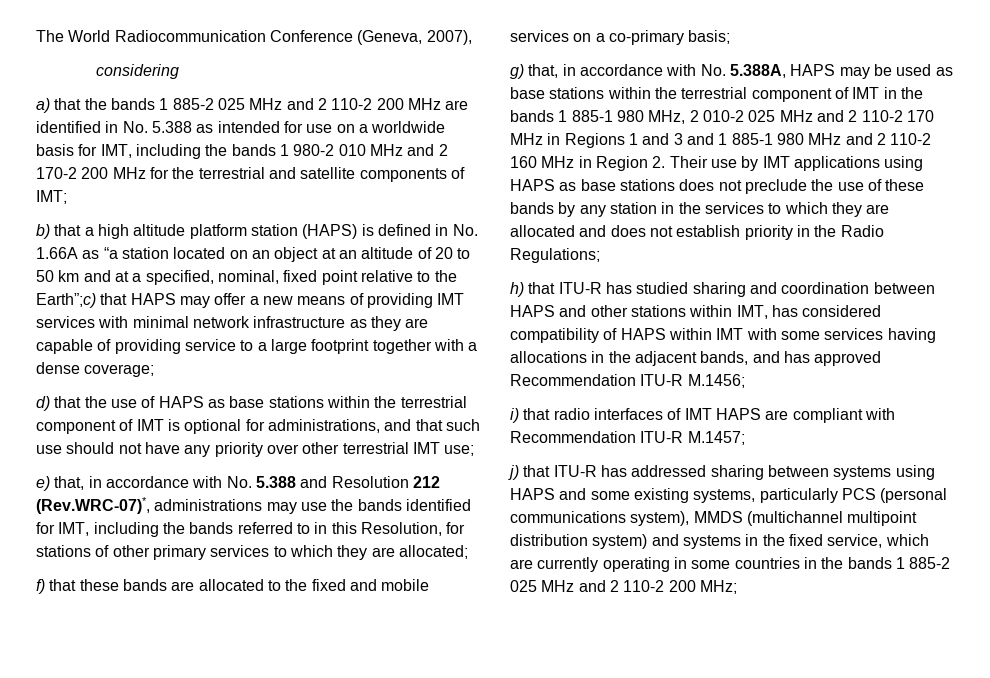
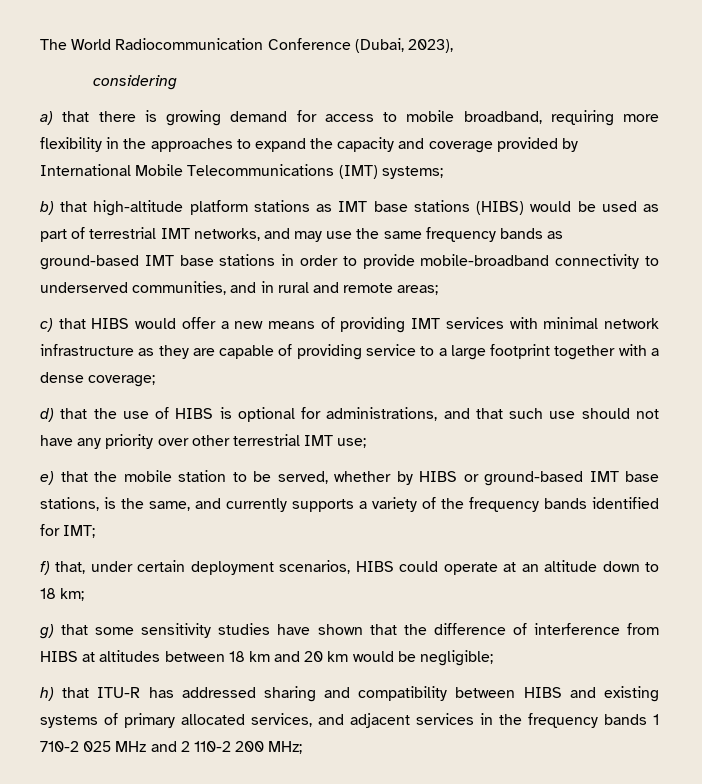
[357,30,472,45] (Geneva, 2007), -> [354,38,453,53] (Dubai, 2023),
[84,98,469,110] [36,121,446,133] [36,144,448,159] [36,167,465,182] [36,190,67,204] [36,224,478,239] [36,247,471,262] [36,270,457,285] [36,293,210,308] the bands 1 885-2 025 MHz and 2 110-2 200 MHz are identified in No. 5.388 as intended for use on a worldwide basis for IMT, including the bands 1 980-2 010 MHz and 2 170-2 200 MHz for the terrestrial and satellite components of IMT; // b) that a high altitude platform station (HAPS) is defined in No. 1.66A as “a station located on an object at an altitude of 20 to 50 km and at a specified, nominal, fixed point relative to the Earth”;c) that HAPS may -> [98,110,659,126] [40,137,579,153] [40,164,443,179] [40,200,660,216] [40,227,564,242] [40,254,659,270] [40,281,439,295] [40,318,177,332] there is growing demand for access to mobile broadband, requiring more flexibility in the approaches to expand the capacity and coverage provided by International Mobile Telecommunications (IMT) systems; // b) that high-altitude platform stations as IMT base stations (HIBS) would be used as part of terrestrial IMT networks, and may use the same frequency bands as ground-based IMT base stations in order to provide mobile-broadband connectivity to underserved communities, and in rural and remote areas; // c) that HIBS would
[158,396,467,408] [36,419,164,434] HAPS as base stations within the terrestrial component of IMT -> [175,408,214,419] HIBS
[54,476,440,490] [36,497,471,514] [36,522,466,537] [36,545,468,560] [36,579,430,594] [510,30,731,45] [510,64,953,79] [510,87,923,102] [510,110,934,124] [510,133,932,148] [510,156,924,171] [510,179,925,194] [510,202,890,217] [510,225,884,240] [510,248,600,263] that, in accordance with No. 5.388 and Resolution 212 (Rev.WRC-07)*, administrations may use the bands identified for IMT, including the bands referred to in this Resolution, for stations of other primary services to which they are allocated; // f) that these bands are allocated to the fixed and mobile services on a co-primary basis; // g) that, in accordance with No. 5.388A, HAPS may be used as base stations within the terrestrial component of IMT in the bands 1 885-1 980 MHz, 2 010-2 025 MHz and 2 110-2 170 MHz in Regions 1 and 3 and 1 885-1 980 MHz and 2 110-2 160 MHz in Region 2. Their use by IMT applications using HAPS as base stations does not preclude the use of these bands by any station in the services to which they are allocated and does not establish priority in the Radio Regulations; -> [60,470,659,486] [40,497,659,512] [40,524,96,538] [40,560,659,575] [40,588,85,601] [39,623,659,639] [40,650,494,666] that the mobile station to be served, whether by HIBS or ground-based IMT base stations, is the same, and currently supports a variety of the frequency bands identified for IMT; // f) that, under certain deployment scenarios, HIBS could operate at an altitude down to 18 km; // g) that some sensitivity studies have shown that the difference of interference from HIBS at altitudes between 18 km and 20 km would be negligible;
[636,282,689,294] studied -> [181,687,256,698] addressed
[781,282,935,294] [510,305,882,319] [510,328,936,343] [510,351,882,366] [510,374,745,388] [510,408,895,423] [510,431,745,445] [508,465,935,480] [510,488,948,503] [510,511,918,526] [510,534,929,549] [510,557,951,572] coordination between HAPS and other stations within IMT, has considered compatibility of HAPS within IMT with some services having allocations in the adjacent bands, and has approved Recommendation ITU-R M.1456; // i) that radio interfaces of IMT HAPS are compliant with Recommendation ITU-R M.1457; // j) that ITU-R has addressed sharing between systems using HAPS and some existing systems, particularly PCS (personal communications system), MMDS (multichannel multipoint distribution system) and systems in the fixed service, which are currently operating in some countries in the bands 1 885-2 -> [358,686,659,702] [40,713,659,728] [40,741,79,752] compatibility between HIBS and existing systems of primary allocated services, and adjacent services in the frequency bands 1 710-2

